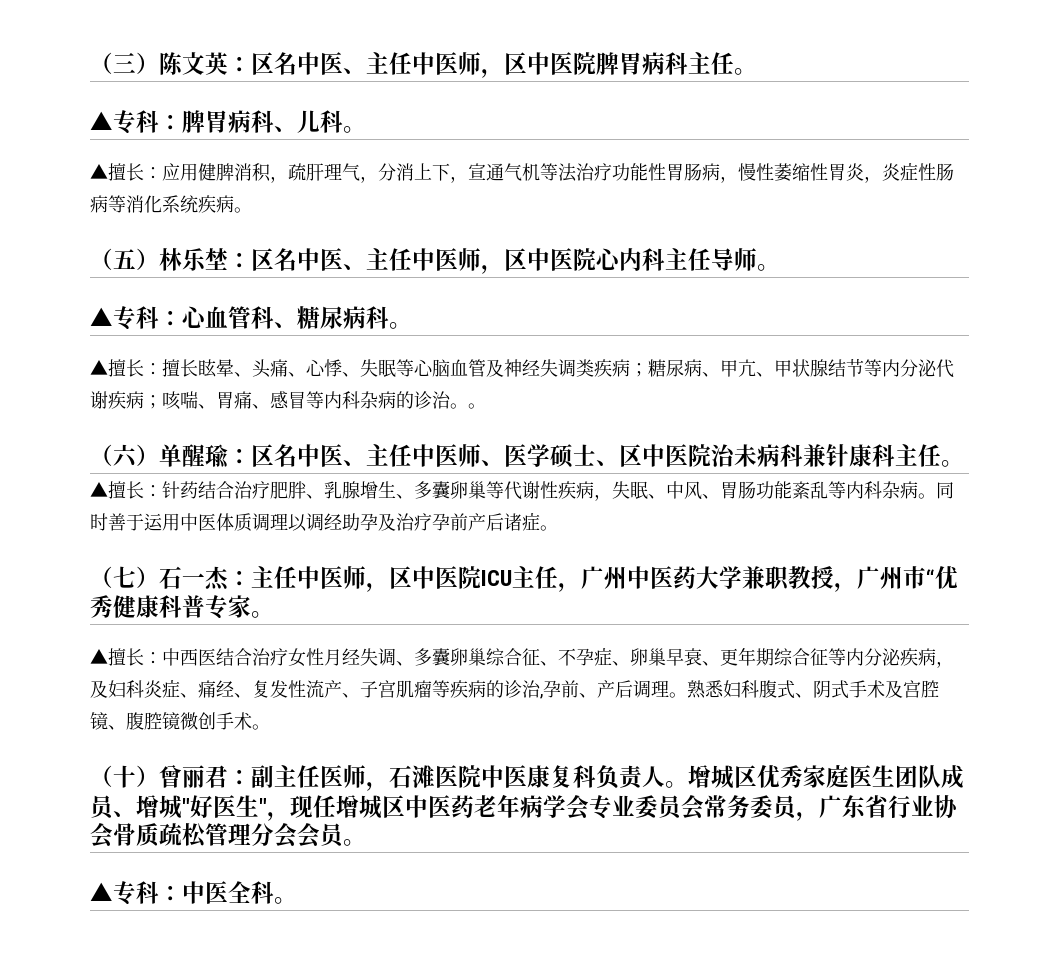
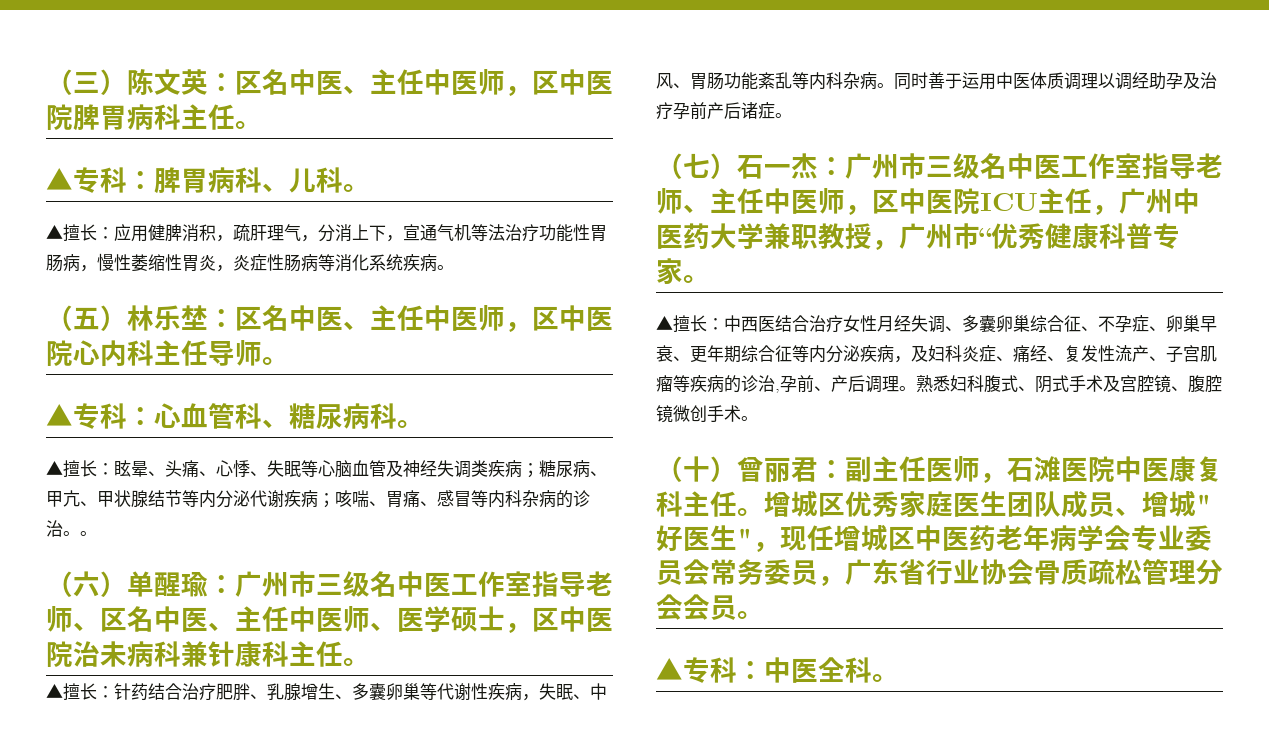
[162,359,198,377] 擅长 -> (114, 469) none
(251, 456) none -> [235,571,613,597] [46,606,100,632] 广州市三级名中医工作室指导老师、
[596,460,619,466] 、 -> [505,623,532,633] ，
(251, 578) none -> [845,153,1223,179] [656,188,710,214] 广州市三级名中医工作室指导老师、
[596,765,665,790] 负责人 -> [683,491,737,517] 主任

